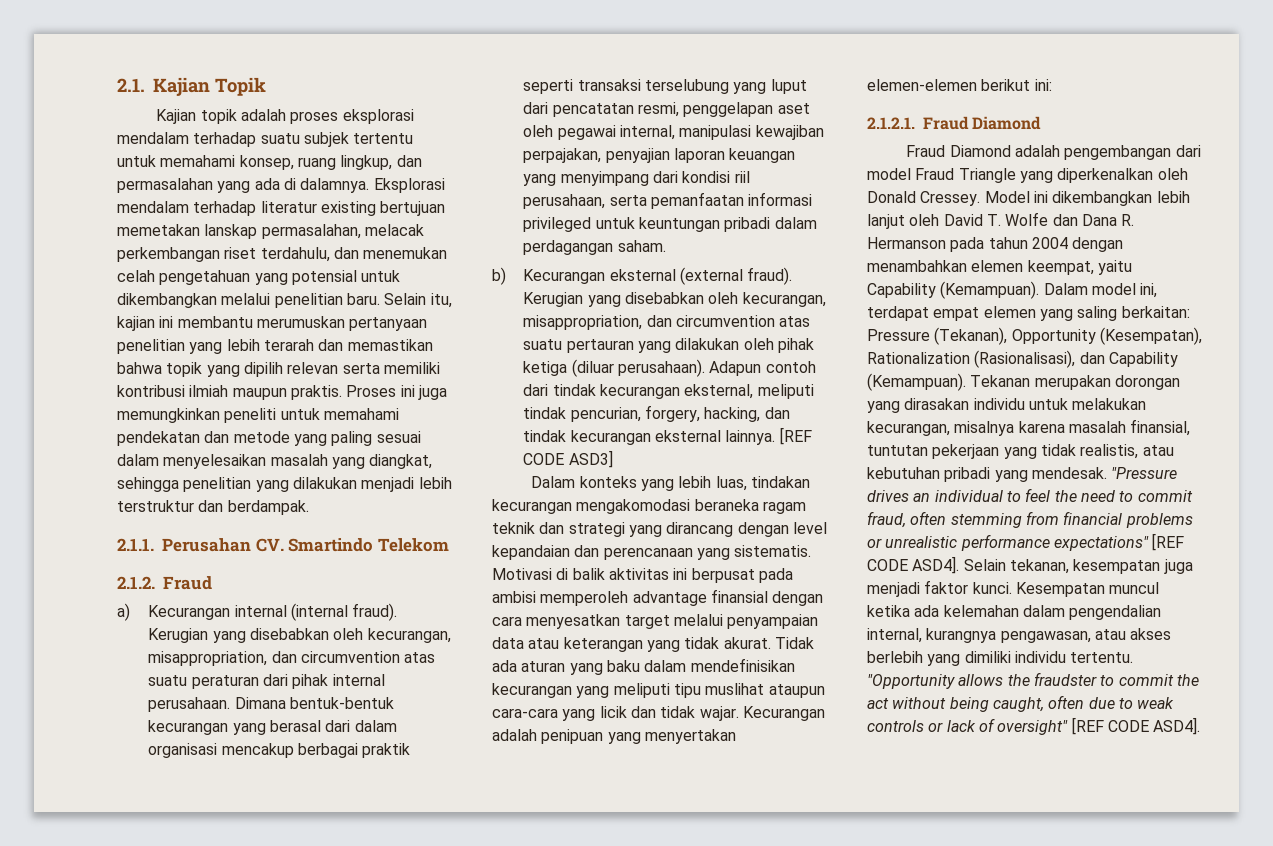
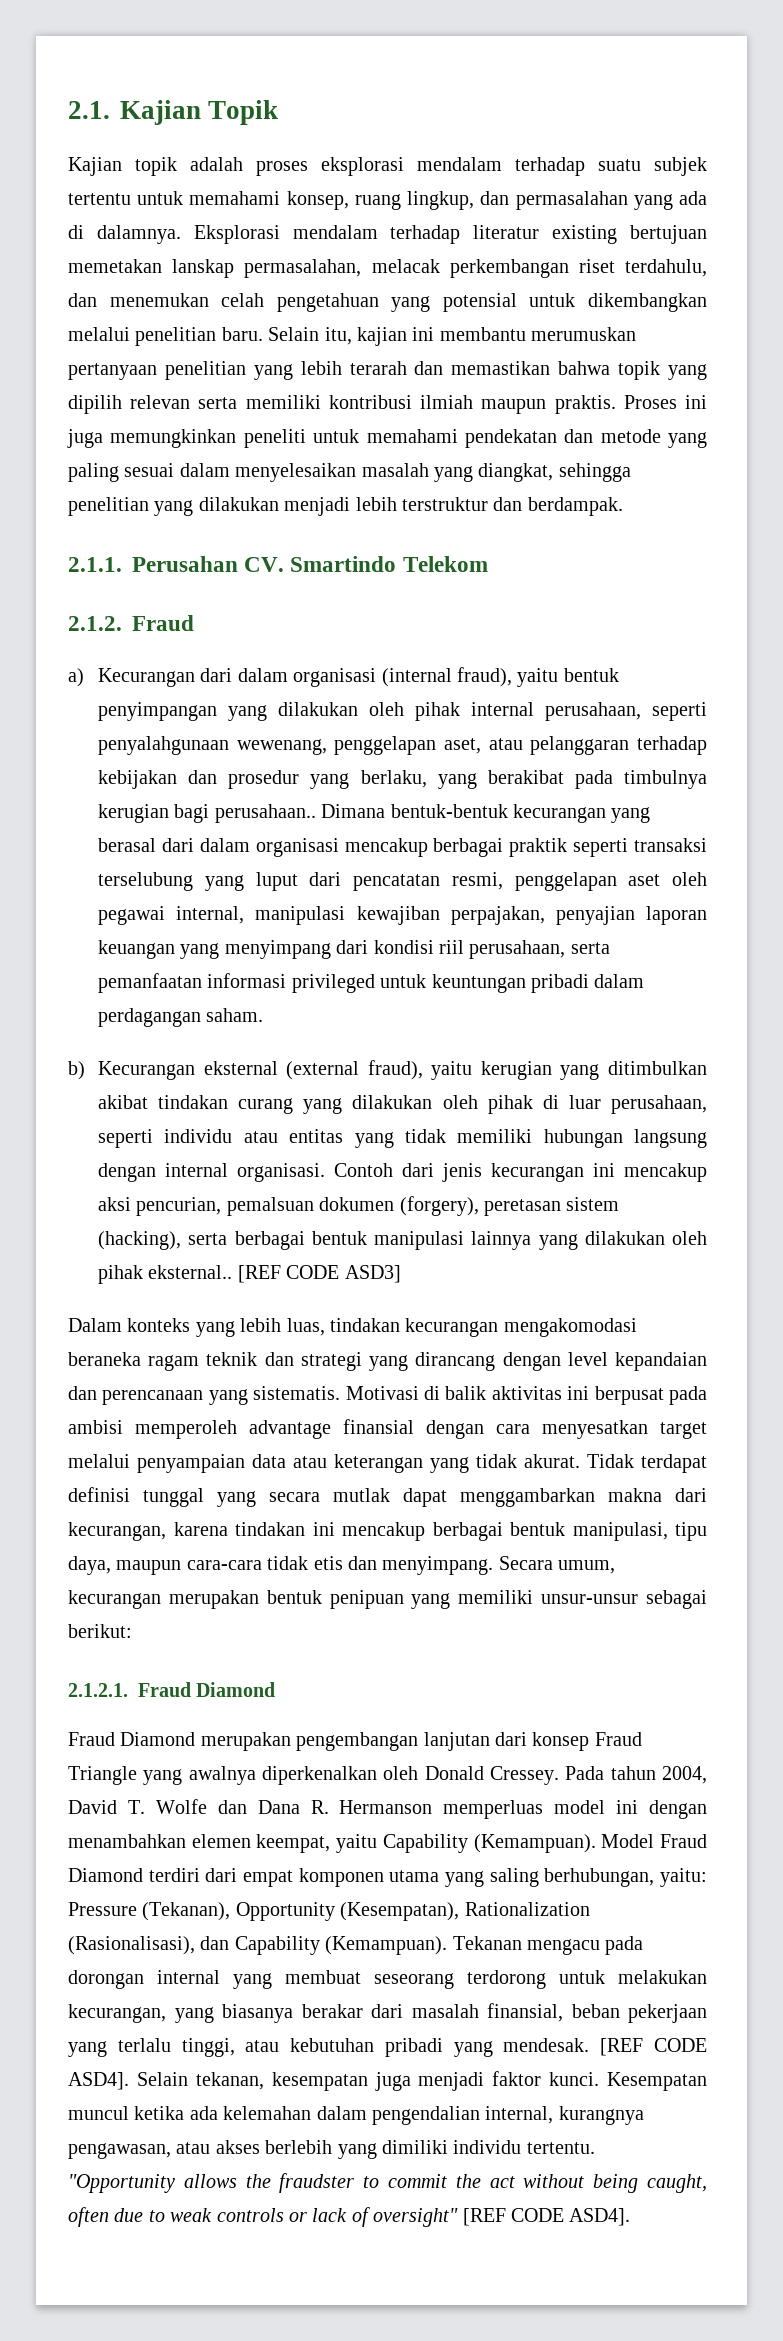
[234,603,398,621] [148,628,451,643] [148,651,436,666] [148,674,385,689] [148,697,231,712] internal (internal fraud). Kerugian yang disebabkan oleh kecurangan, misappropriation, dan circumvention atas suatu peraturan dari pihak internal perusahaan. -> [200,667,619,687] [98,702,707,721] [98,736,708,755] [98,770,707,789] [98,804,316,823] dari dalam organisasi (internal fraud), yaitu bentuk penyimpangan yang dilakukan oleh pihak internal perusahaan, seperti penyalahgunaan wewenang, penggelapan aset, atau pelanggaran terhadap kebijakan dan prosedur yang berlaku, yang berakibat pada timbulnya kerugian bagi perusahaan..
[747,267,793,285] [523,292,826,307] [523,315,811,330] [523,338,814,353] [523,359,816,377] [523,384,814,399] [523,405,790,422] [523,430,776,445] fraud). Kerugian yang disebabkan oleh kecurangan, misappropriation, dan circumvention atas suatu pertauran yang dilakukan oleh pihak ketiga (diluar perusahaan). Adapun contoh dari tindak kecurangan eksternal, meliputi tindak pencurian, forgery, hacking, dan tindak kecurangan eksternal lainnya. -> [367,1060,707,1080] [98,1095,708,1114] [98,1129,707,1148] [98,1163,707,1182] [98,1196,620,1216] [98,1231,707,1250] [98,1265,233,1284] fraud), yaitu kerugian yang ditimbulkan akibat tindakan curang yang dilakukan oleh pihak di luar perusahaan, seperti individu atau entitas yang tidak memiliki hubungan langsung dengan internal organisasi. Contoh dari jenis kecurangan ini mencakup aksi pencurian, pemalsuan dokumen (forgery), peretasan sistem (hacking), serta berbagai bentuk manipulasi lainnya yang dilakukan oleh pihak eksternal..
[492,658,795,675] [492,683,825,698] [492,706,825,721] [492,729,736,744] [867,79,1052,91] ada aturan yang baku dalam mendefinisikan kecurangan yang meliputi tipu muslihat ataupun cara-cara yang licik dan tidak wajar. Kecurangan adalah penipuan yang menyertakan elemen-elemen berikut ini: -> [641,1454,707,1473] [68,1487,707,1507] [68,1522,707,1541] [68,1556,616,1575] [68,1590,707,1609] [68,1624,132,1638] terdapat definisi tunggal yang secara mutlak dapat menggambarkan makna dari kecurangan, karena tindakan ini mencakup berbagai bentuk manipulasi, tipu daya, maupun cara-cara tidak etis dan menyimpang. Secara umum, kecurangan merupakan bentuk penipuan yang memiliki unsur-unsur sebagai berikut:
[1014,145,1201,160] [867,168,911,180] adalah pengembangan dari model -> [200,1732,590,1751] merupakan pengembangan lanjutan dari konsep
(1053, 177) none -> [188,1766,256,1785] awalnya
[984,191,1190,206] [867,214,940,229] Model ini dikembangkan lebih lanjut oleh -> [565,1766,707,1784] Pada tahun 2004,
[950,237,1068,252] pada tahun 2004 -> [443,1800,639,1819] memperluas model ini
[1043,283,1158,298] [867,306,1190,321] Dalam model ini, terdapat empat elemen yang saling berkaitan: -> [601,1834,707,1848] [68,1868,707,1887] Model Fraud Diamond terdiri dari empat komponen utama yang saling berhubungan, yaitu:
[1034,375,1180,390] [867,398,1147,413] [867,421,1065,436] merupakan dorongan yang dirasakan individu untuk melakukan kecurangan, misalnya karena -> [527,1936,644,1955] [68,1970,707,1989] [68,2004,403,2023] mengacu pada dorongan internal yang membuat seseorang terdorong untuk melakukan kecurangan, yang biasanya berakar dari
[867,445,928,456] tuntutan -> [571,2004,620,2018] beban
[1040,444,1139,459] tidak realistis, -> [117,2038,235,2057] terlalu tinggi,
[1111,467,1178,479] [867,488,1193,502] [867,511,1193,528] [867,534,1149,551] "Pressure drives an individual to feel the need to commit fraud, often stemming from financial problems or unrealistic performance expectations" -> (590, 2045) none

